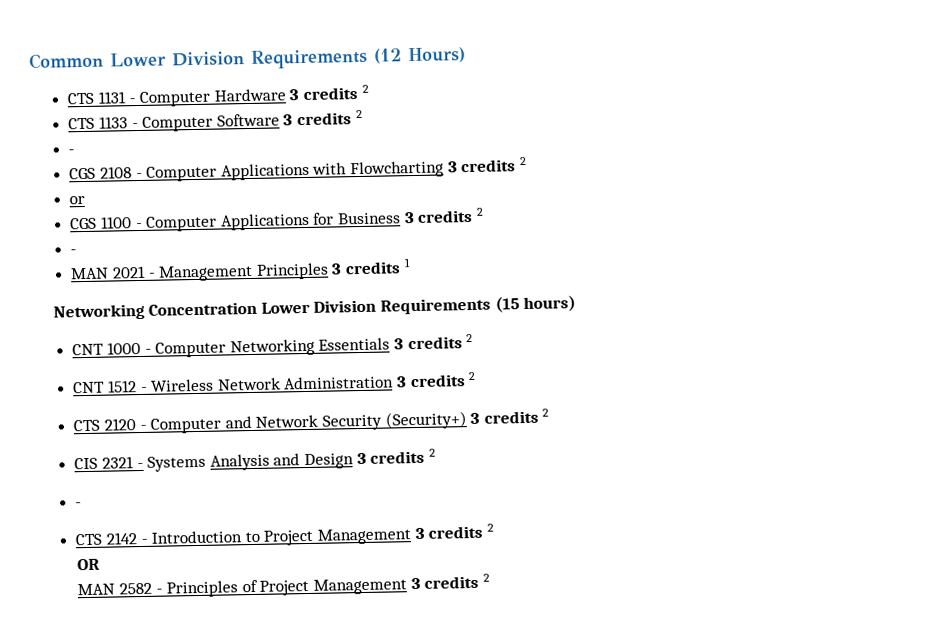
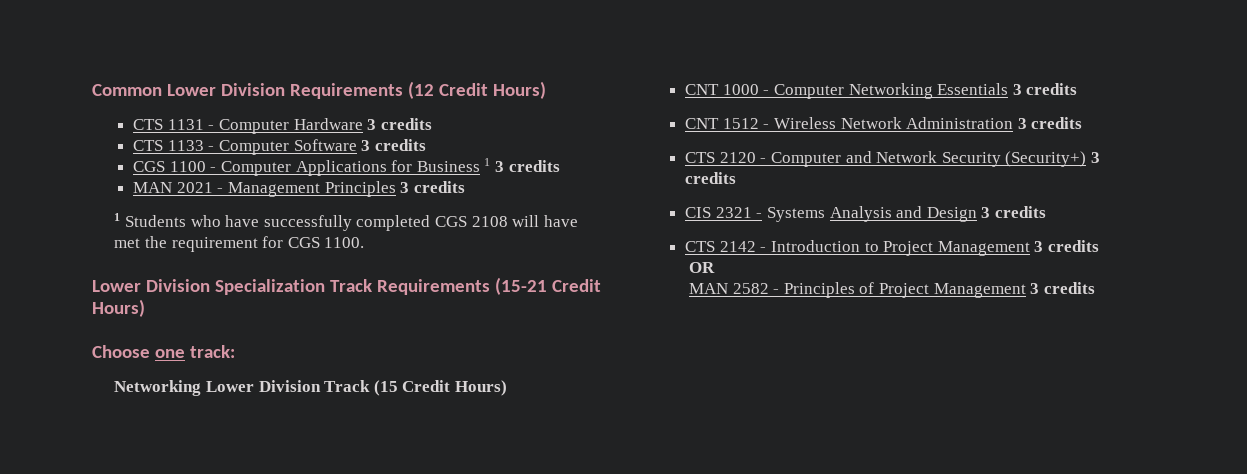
(402, 56) none -> [438,83,488,96] Credit
[361,84,369,93] 2 -> (432, 124) none
[355,109,363,119] [68,149,76,155] [69,156,527,182] [69,195,86,205] 2 // - // CGS 2108 - Computer Applications with Flowcharting 3 credits 2 // or -> (426, 145) none
[403,207,484,224] [70,249,78,255] 3 credits 2 // - -> [484,158,560,172] 1 3 credits
[403,258,410,268] [52,295,577,321] 1 // Networking Concentration Lower Division Requirements (15 hours) -> [114,213,578,231] [114,236,365,252] [92,277,601,295] [92,299,145,317] [92,345,235,358] [114,380,508,396] // 1 Students who have successfully completed CGS 2108 will have met the requirement for CGS 1100. // Lower Division Specialization Track Requirements (15-21 Credit Hours) // Choose one track: // Networking Lower Division Track (15 Credit Hours)
[466,333,474,343] 2 -> (1078, 89) none
[468,371,477,381] 2 -> (1083, 123) none
[542,408,550,417] 2 -> (737, 178) none
[428,448,436,457] [75,502,83,508] 2 // - -> (1046, 212) none
[486,523,494,532] 2 -> (1099, 246) none
[482,573,490,582] 2 -> (1095, 288) none

